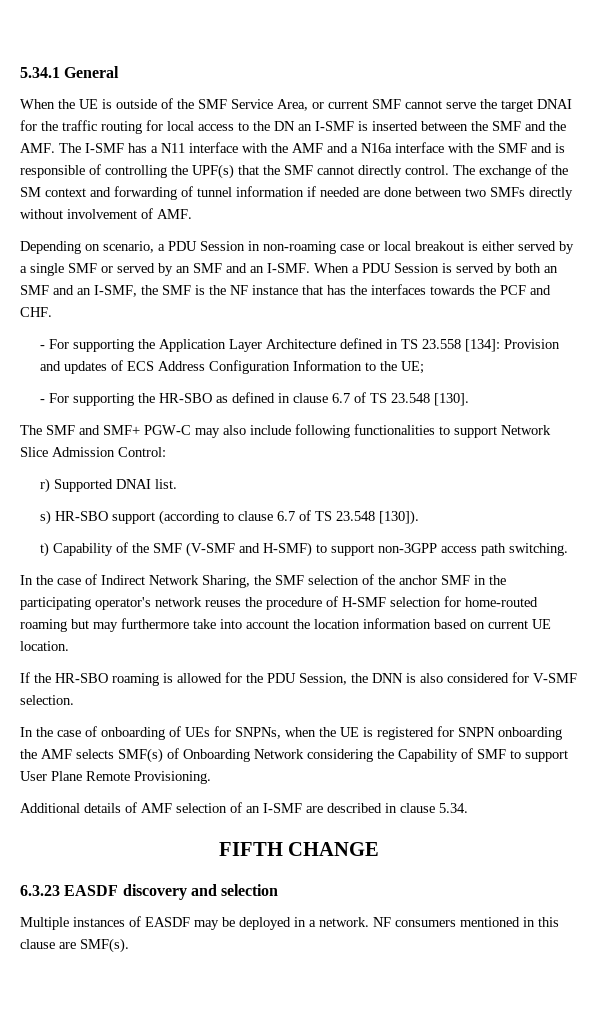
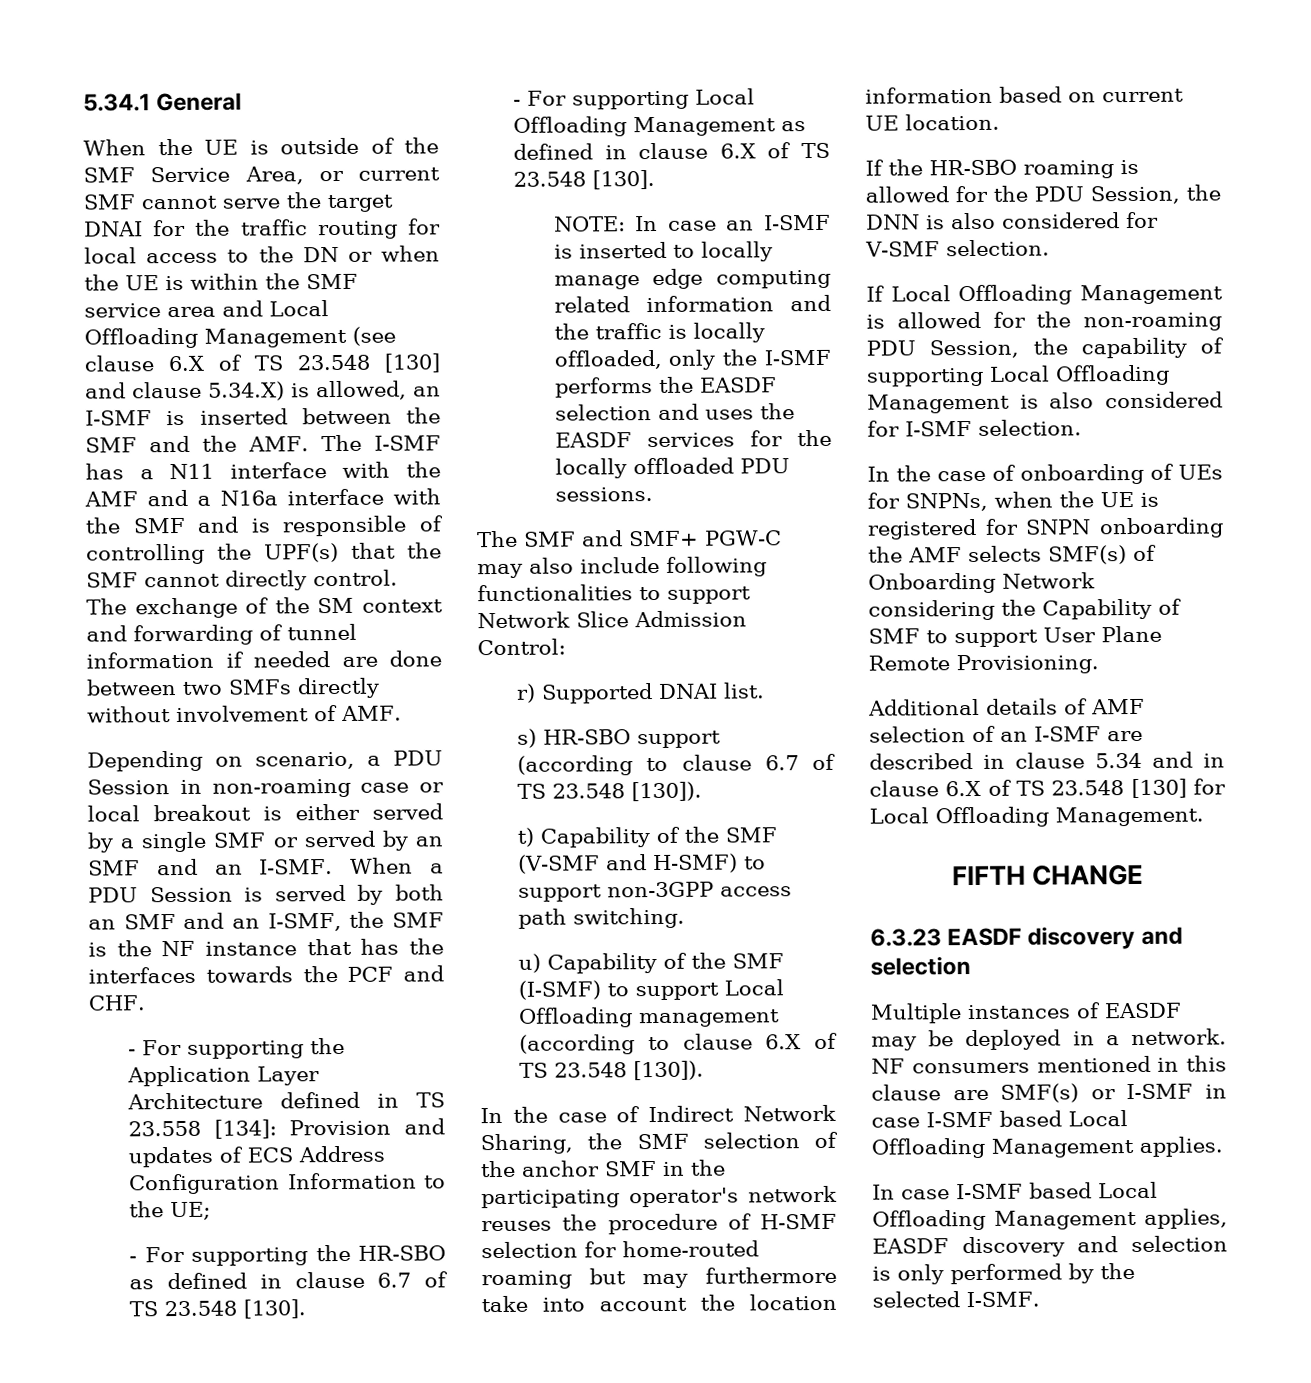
(295, 126) none -> [347,245,440,262] [84,273,358,291] [84,300,329,318] [84,326,396,349] [84,353,440,373] [85,380,407,401] or when the UE is within the SMF service area and Local Offloading Management (see clause 6.X of TS 23.548 [130] and clause 5.34.X) is allowed,
(469, 399) none -> [513,88,756,110] [513,116,807,137] [513,142,830,160] [513,169,656,190] [553,214,831,232] [553,241,773,262] [553,268,831,290] [553,294,831,313] [553,322,765,343] [553,349,831,370] [554,376,777,398] [554,403,795,421] [554,429,832,448] [554,457,790,479] [554,487,653,502] // - For supporting Local Offloading Management as defined in clause 6.X of TS 23.548 [130]. // NOTE: In case an I-SMF is inserted to locally manage edge computing related information and the traffic is locally offloaded, only the I-SMF performs the EASDF selection and uses the EASDF services for the locally offloaded PDU sessions.
(568, 549) none -> [518,952,785,974] [518,979,785,1001] [518,1007,781,1028] [519,1032,838,1055] [519,1060,705,1081] // u) Capability of the SMF (I-SMF) to support Local Offloading management (according to clause 6.X of TS 23.548 [130]).
(74, 700) none -> [866,284,1223,306] [866,311,1222,332] [866,337,1224,359] [866,364,1170,387] [867,391,1223,414] [867,419,1082,437] // If Local Offloading Management is allowed for the non-roaming PDU Session, the capability of supporting Local Offloading Management is also considered for I-SMF selection.
[439,803,468,813] 5.34. -> [1095,751,1225,769] [869,778,1226,799] [869,806,1204,828] 5.34 and in clause 6.X of TS 23.548 [130] for Local Offloading Management.
[80,938,129,953] SMF(s). -> [1000,1083,1227,1103] [871,1110,1128,1128] [871,1136,1223,1159] [872,1181,1158,1200] [872,1208,1228,1231] [872,1235,1228,1258] [872,1263,1135,1285] [872,1291,1040,1308] SMF(s) or I-SMF in case I-SMF based Local Offloading Management applies. // In case I-SMF based Local Offloading Management applies, EASDF discovery and selection is only performed by the selected I-SMF.

